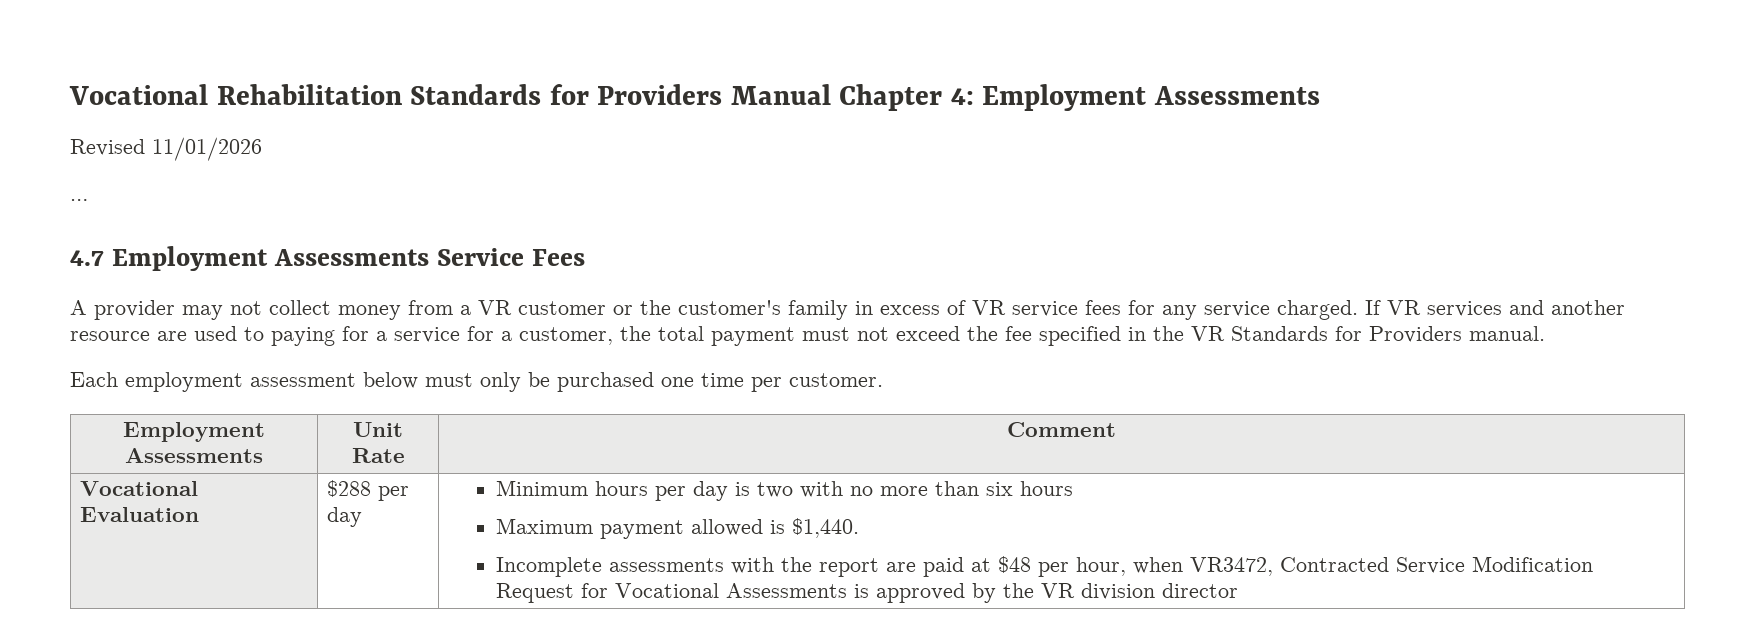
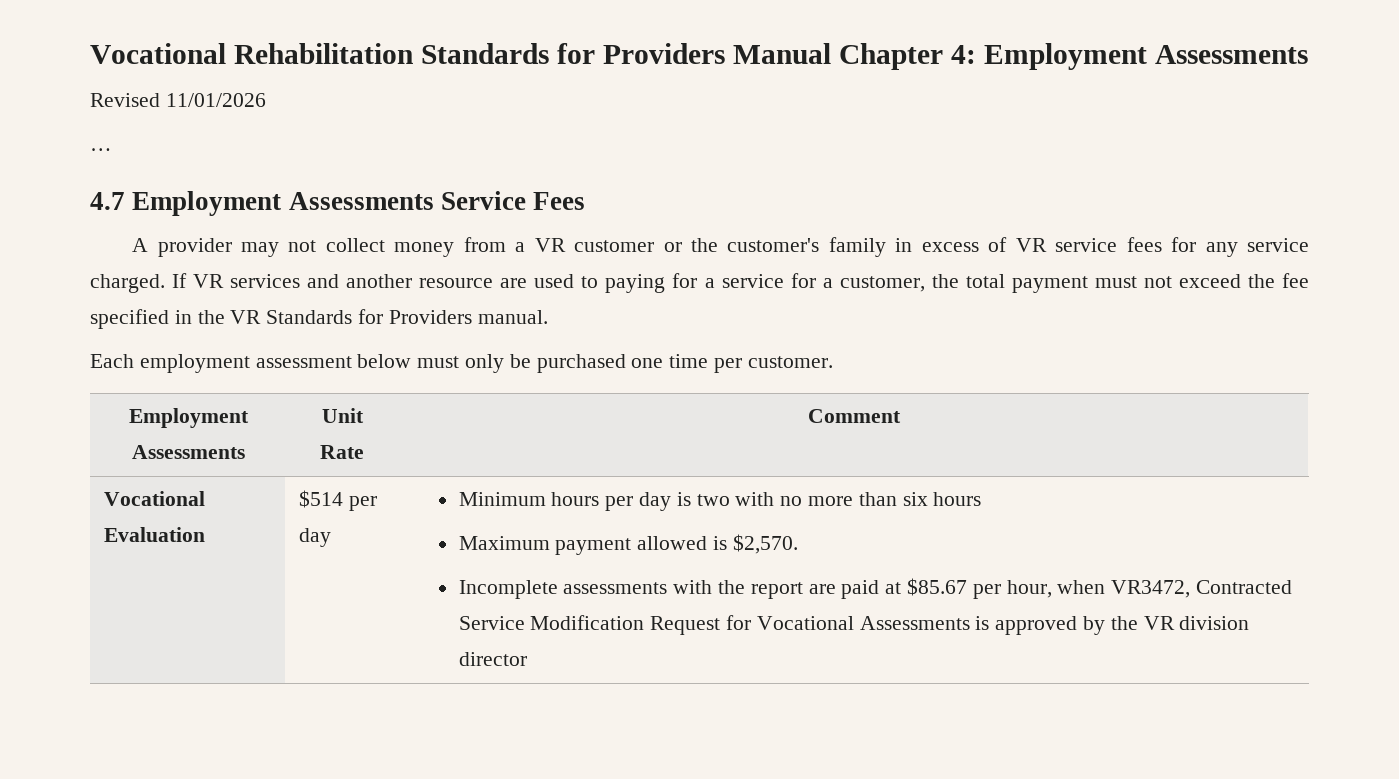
[327,480,372,497] $288 -> [298,490,343,508] $514
[791,518,859,538] $1,440. -> [732,534,798,554] $2,570.
[997,556,1031,573] $48 -> [906,578,967,596] $85.67

